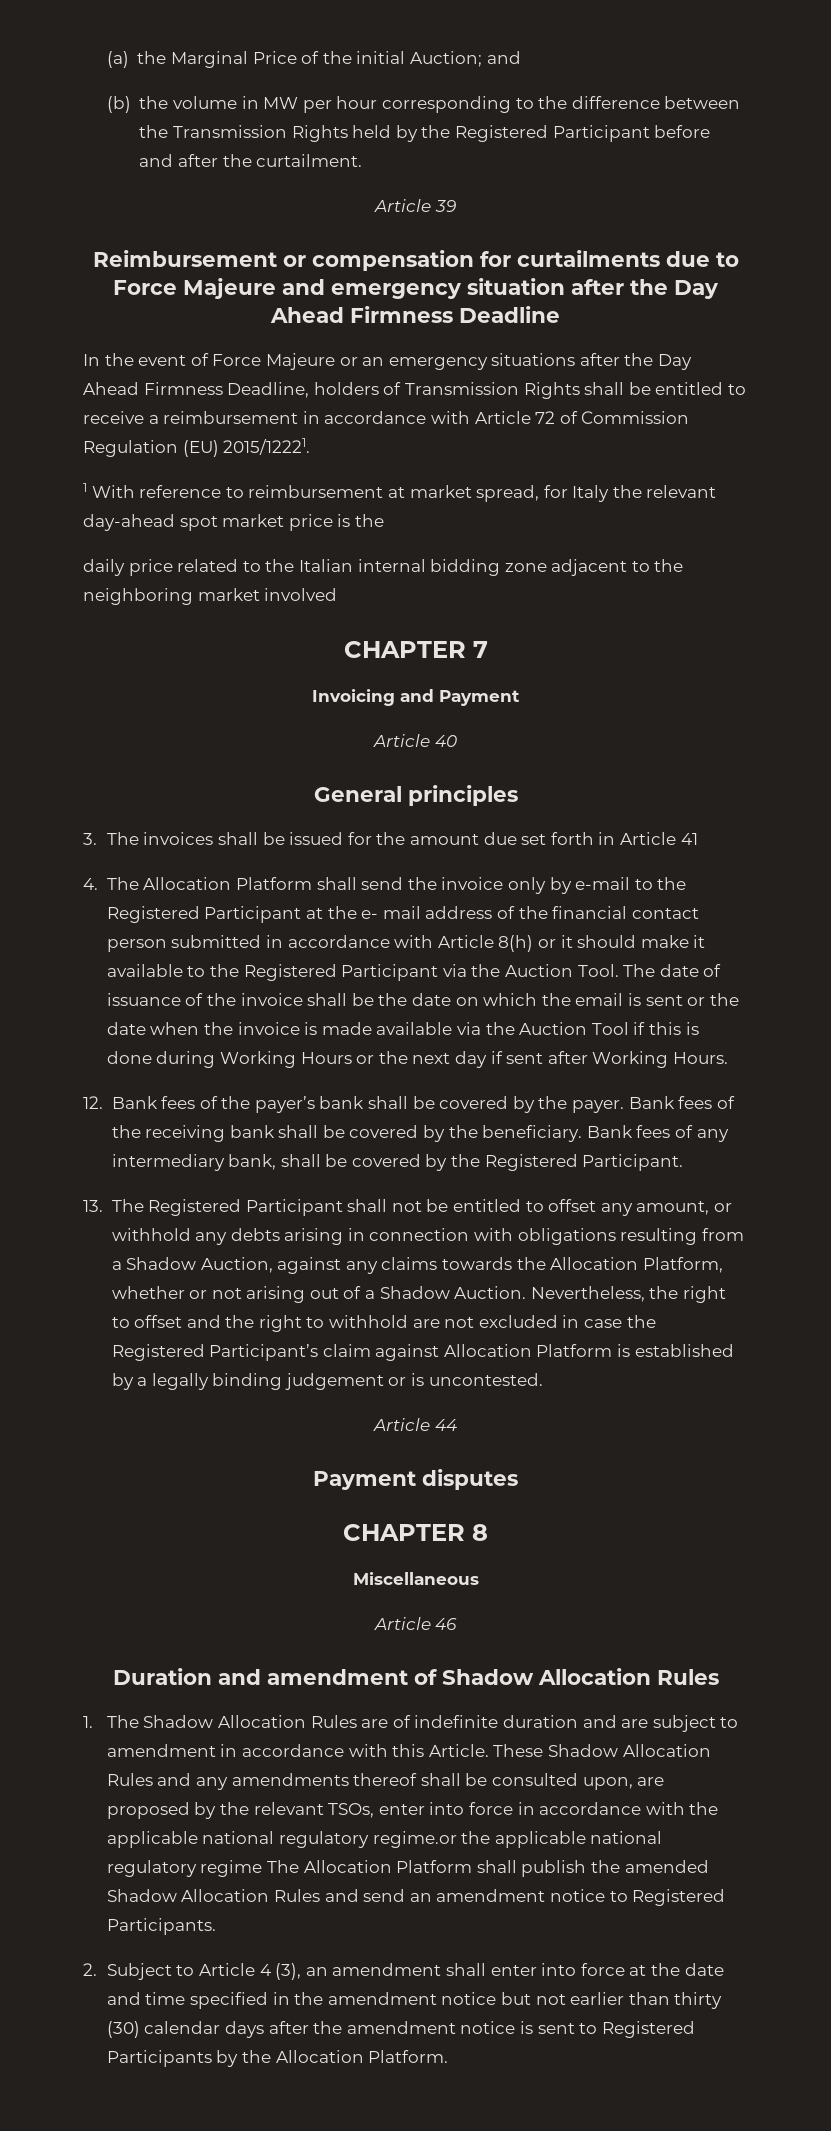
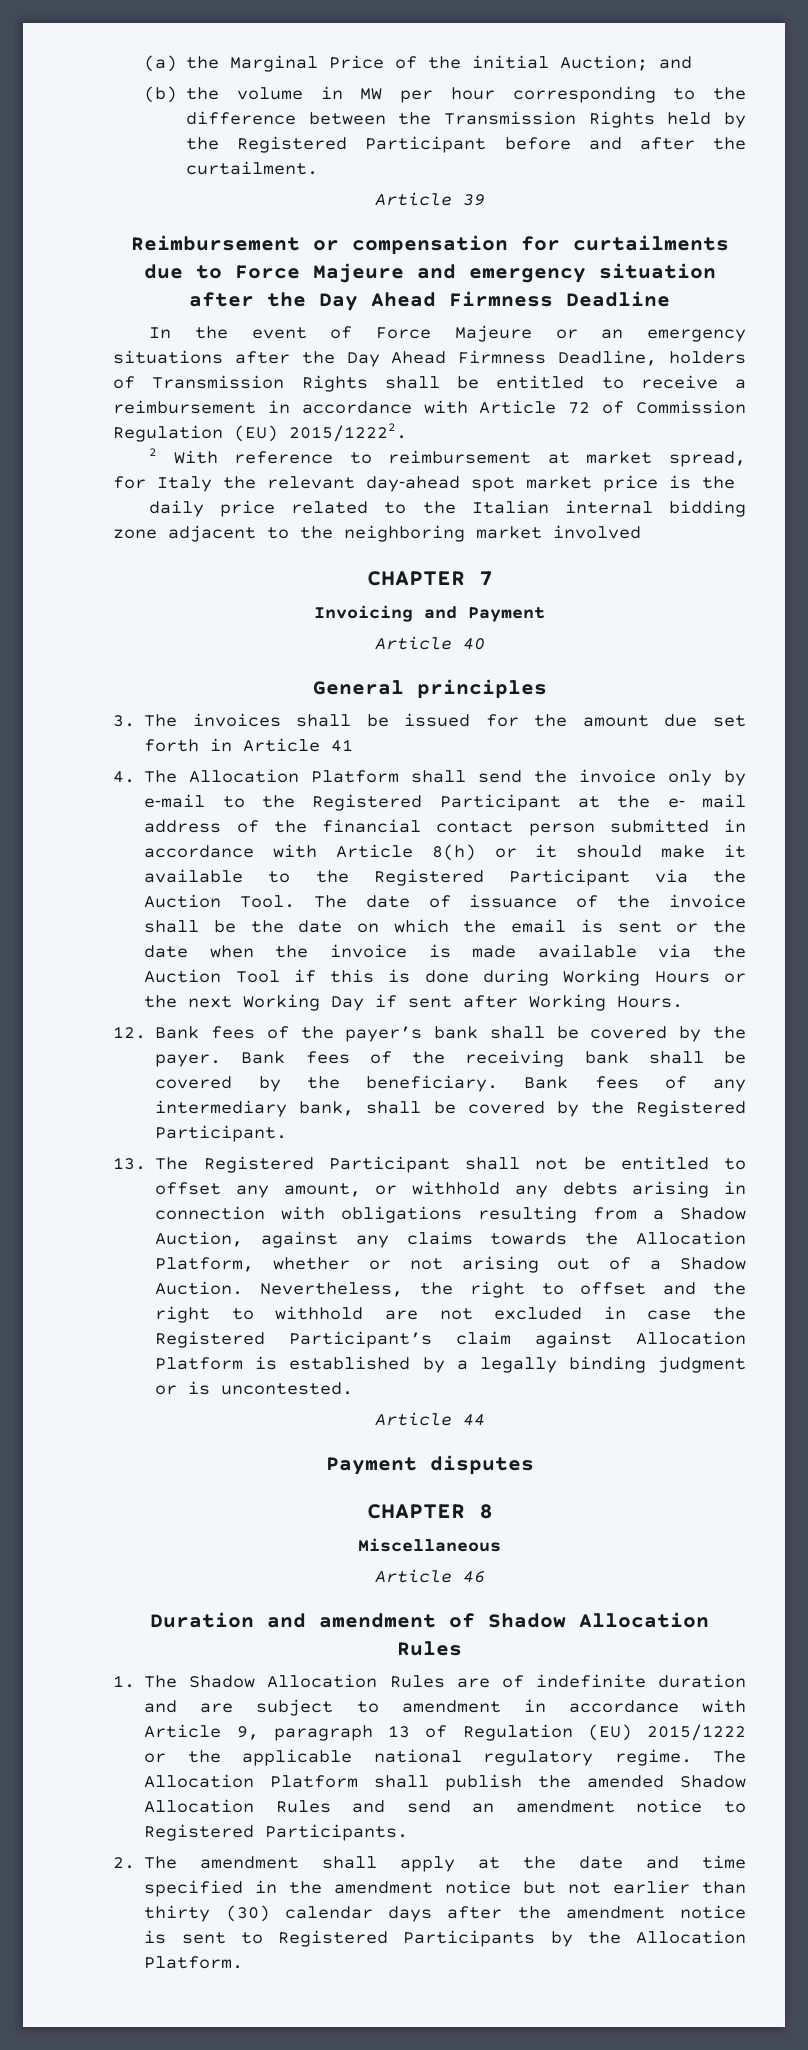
[223,438,311,455] [83,483,87,492] 2015/12221. // 1 -> [289,423,407,442] [149,448,158,456] 2015/12222. // 2
[455,1051,488,1068] day -> [243,994,365,1011] Working Day
[284,1373,384,1390] judgement -> [658,1356,746,1373] judgment
[392,1744,711,1757] [106,1773,665,1790] [106,1802,719,1819] [106,1831,663,1848] [106,1860,263,1877] this Article. These Shadow Allocation Rules and any amendments thereof shall be consulted upon, are proposed by the relevant TSOs, enter into force in accordance with the applicable national regulatory regime.or the applicable national regulatory regime -> [144,1724,746,1741] [144,1749,692,1766] Article 9, paragraph 13 of Regulation (EU) 2015/1222 or the applicable national regulatory regime.
[106,1963,625,1980] Subject to Article 4 (3), an amendment shall enter into force -> [144,1856,456,1872] The amendment shall apply

